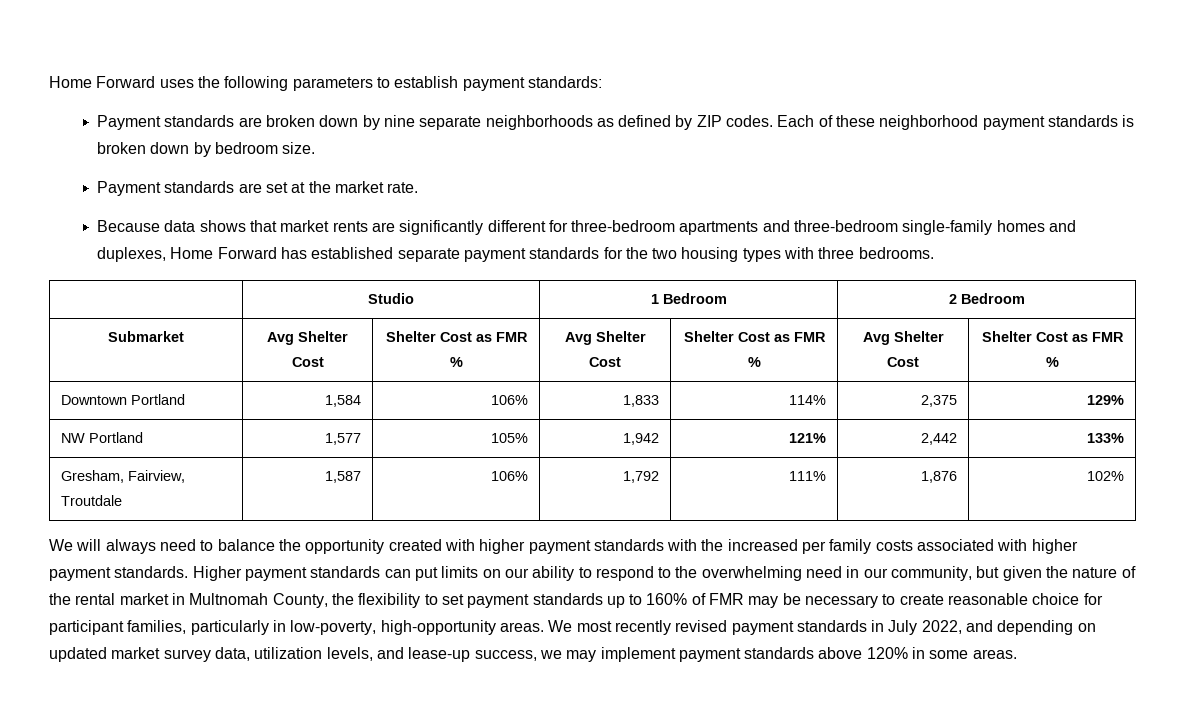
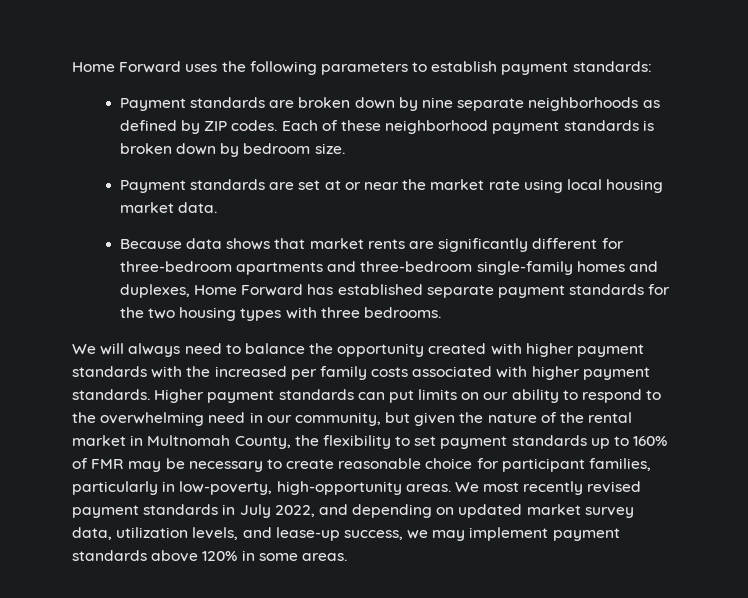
[308,181,419,193] the market rate. -> [344,179,664,193] [119,202,218,213] or near the market rate using local housing market data.
[368,293,414,304] [650,293,727,304] [948,293,1025,304] [108,331,184,342] [267,331,348,345] [291,357,324,367] [385,331,528,342] [449,357,463,367] [564,331,646,345] [589,357,621,367] [683,331,826,342] [747,357,761,367] [862,331,944,345] [887,357,919,367] [981,331,1124,342] [1045,357,1059,367] [61,394,186,405] [324,395,361,407] [490,395,528,405] [622,395,659,407] [788,395,826,405] [920,395,957,407] [1086,395,1124,405] [61,432,144,443] [324,433,361,445] [490,433,528,443] [622,433,659,445] [788,433,826,443] [920,433,957,445] [1086,433,1124,443] [61,470,186,483] [61,495,123,506] [324,471,361,483] [490,471,528,481] [622,471,659,483] [788,471,826,481] [920,471,957,483] [1086,471,1124,481] // | Studio | 1 Bedroom | 2 Bedroom // Submarket | Avg Shelter Cost | Shelter Cost as FMR % | Avg Shelter Cost | Shelter Cost as FMR % | Avg Shelter Cost | Shelter Cost as FMR % // Downtown Portland | 1,584 | 106% | 1,833 | 114% | 2,375 | 129% // NW Portland | 1,577 | 105% | 1,942 | 121% | 2,442 | 133% // Gresham, Fairview, Troutdale | 1,587 | 106% | 1,792 | 111% | 1,876 | 102% -> (441, 312) none

